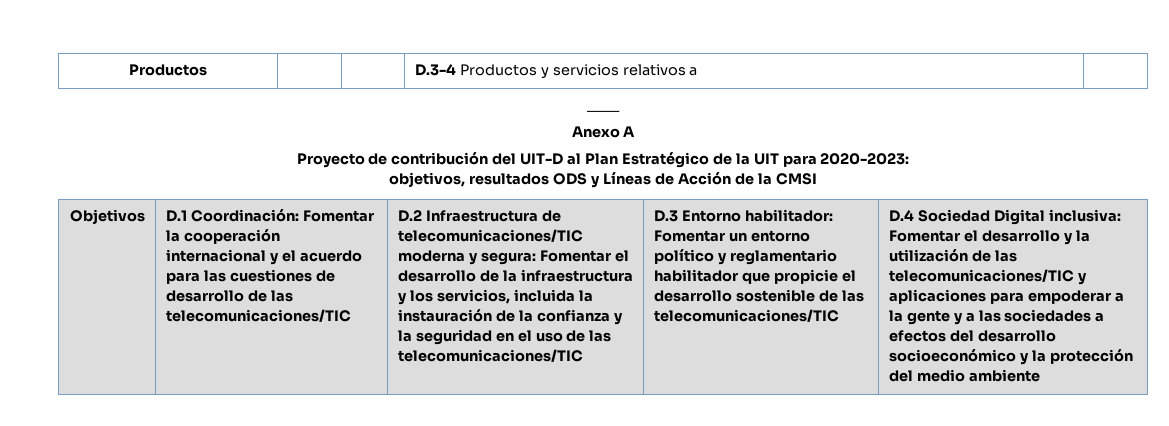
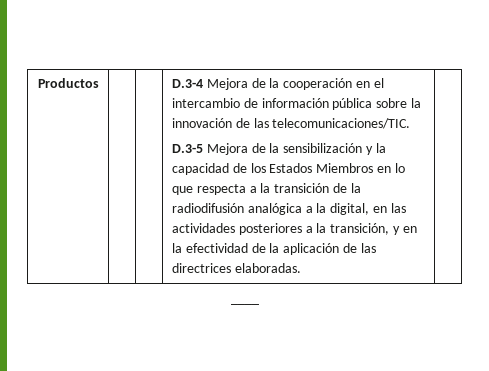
[459,64,698,79] [587,110,620,112] [571,126,636,138] [296,152,910,168] [389,172,817,188] [69,209,145,224] [165,209,374,222] [165,229,280,244] [165,249,362,265] [165,269,335,284] [165,290,293,302] [165,309,351,322] [397,210,561,222] [397,229,583,242] [397,250,629,265] [397,269,633,282] [397,289,593,305] [397,309,623,325] [397,329,612,345] [397,349,583,362] [653,209,833,222] [653,230,810,242] [653,249,837,265] [653,269,856,284] [653,289,864,302] [653,309,839,322] [888,209,1121,225] [888,230,1090,245] [888,249,1017,262] [888,269,1087,285] [888,289,1124,304] [888,309,1105,325] [888,330,1056,342] [888,349,1133,365] [888,369,1040,382] Productos y servicios relativos a | // ____ // Anexo A // Proyecto de contribución del UIT-D al Plan Estratégico de la UIT para 2020-2023: // objetivos, resultados ODS y Líneas de Acción de la CMSI // Objetivos | D.1 Coordinación: Fomentar la cooperación internacional y el acuerdo para las cuestiones de desarrollo de las telecomunicaciones/TIC | D.2 Infraestructura de telecomunicaciones/TIC moderna y segura: Fomentar el desarrollo de la infraestructura y los servicios, incluida la instauración de la confianza y la seguridad en el uso de las telecomunicaciones/TIC | D.3 Entorno habilitador: Fomentar un entorno político y reglamentario habilitador que propicie el desarrollo sostenible de las telecomunicaciones/TIC | D.4 Sociedad Digital inclusiva: Fomentar el desarrollo y la utilización de las telecomunicaciones/TIC y aplicaciones para empoderar a la gente y a las sociedades a efectos del desarrollo socioeconómico y la protección del medio ambiente -> [206,78,384,90] [171,98,421,110] [171,118,411,129] [171,143,386,155] [171,163,405,175] [171,183,361,195] [171,203,406,215] [171,223,417,235] [171,243,376,255] [171,263,301,273] [230,303,259,305] Mejora de la cooperación en el intercambio de información pública sobre la innovación de las telecomunicaciones/TIC. // D.3-5 Mejora de la sensibilización y la capacidad de los Estados Miembros en lo que respecta a la transición de la radiodifusión analógica a la digital, en las actividades posteriores a la transición, y en la efectividad de la aplicación de las directrices elaboradas. | // ____

